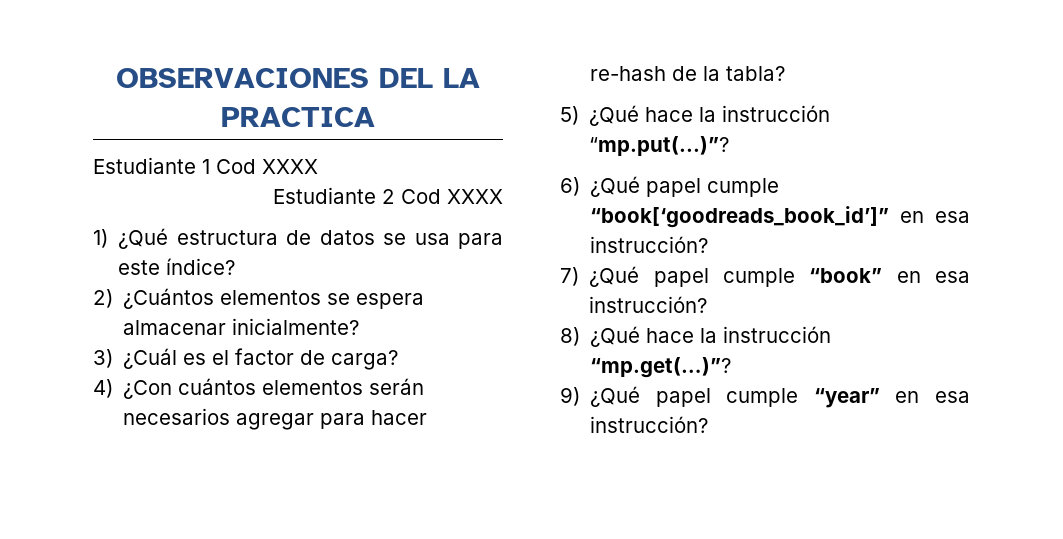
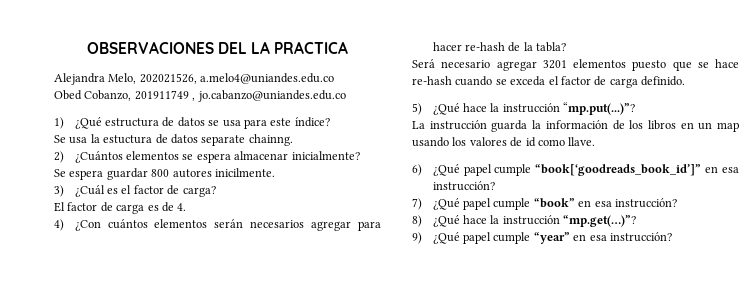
[93,157,318,174] [273,187,503,204] Estudiante 1 Cod XXXX // Estudiante 2 Cod XXXX -> [54,73,335,85] [54,90,346,102] Alejandra Melo, 202021526, a.melo4@uniandes.edu.co // Obed Cobanzo, 201911749 , jo.cabanzo@uniandes.edu.co
(236, 266) none -> [54,134,293,146] // Se usa la estuctura de datos separate chainng.
(360, 326) none -> [54,168,275,180] // Se espera guardar 800 autores inicilmente.
(399, 360) none -> [54,202,187,214] // El factor de carga es de 4.
(786, 73) none -> [412,59,739,71] [412,76,685,88] // Será necesario agregar 3201 elementos puesto que se hace re-hash cuando se exceda el factor de carga definido.
(730, 146) none -> [412,120,739,132] [412,137,596,147] // La instrucción guarda la información de los libros en un map usando los valores de id como llave.

